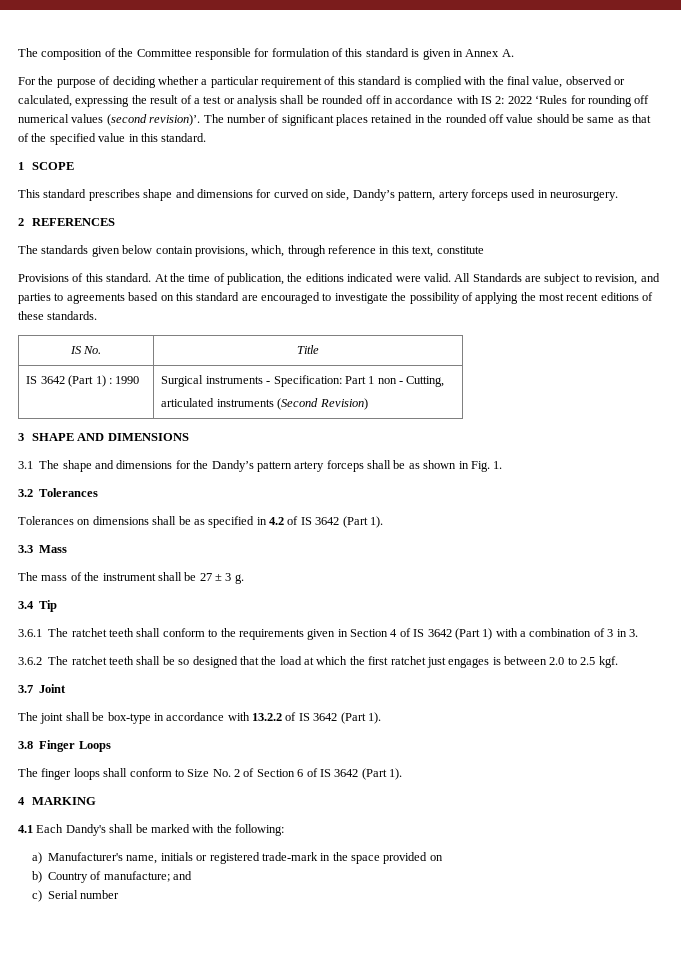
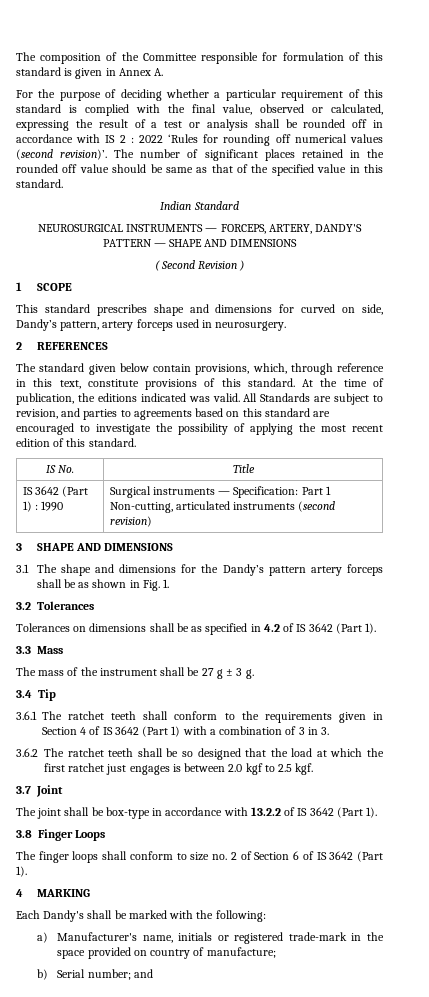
[495,96,505,104] 2: -> [119,135,134,143] 2 :
(207, 137) none -> [160,201,239,210] [37,224,363,234] [102,239,298,247] [154,260,245,271] // Indian Standard // NEUROSURGICAL INSTRUMENTS — FORCEPS, ARTERY, DANDY'S PATTERN — SHAPE AND DIMENSIONS // ( Second Revision )
[41,245,89,254] standards -> [39,363,85,372] standard
[18,274,69,282] // Provisions -> [145,379,198,390] provisions
[395,276,421,282] were -> [188,396,210,402] was
[600,292,654,301] [18,311,98,320] editions of these standards. -> [16,438,136,447] edition of this standard.
[266,381,271,384] - -> [218,491,231,495] —
[377,376,445,387] [161,398,368,410] non - Cutting, // articulated instruments (Second Revision) -> [109,501,336,513] [109,516,152,527] Non-cutting, articulated instruments (second revision)
(212, 577) none -> [216,669,223,679] g
(565, 661) none -> [245,763,263,775] kgf
[187,769,231,777] Size No. -> [190,852,228,861] size no.
[18,825,33,833] 4.1 -> (90, 893) none
[31,871,89,883] // b) Country -> [150,949,191,959] country
[173,871,193,880] [31,890,120,902] and // c) Serial number -> [36,969,153,980] // b) Serial number; and

